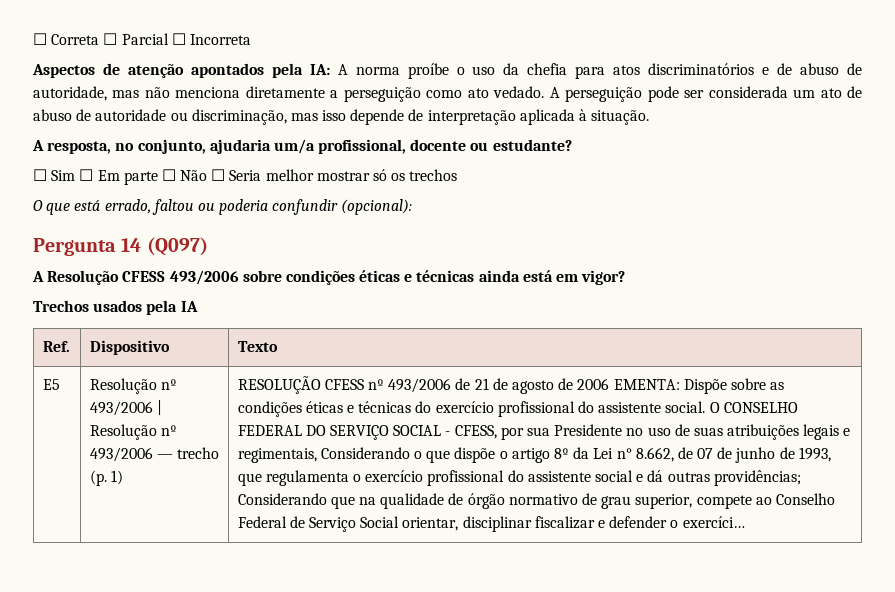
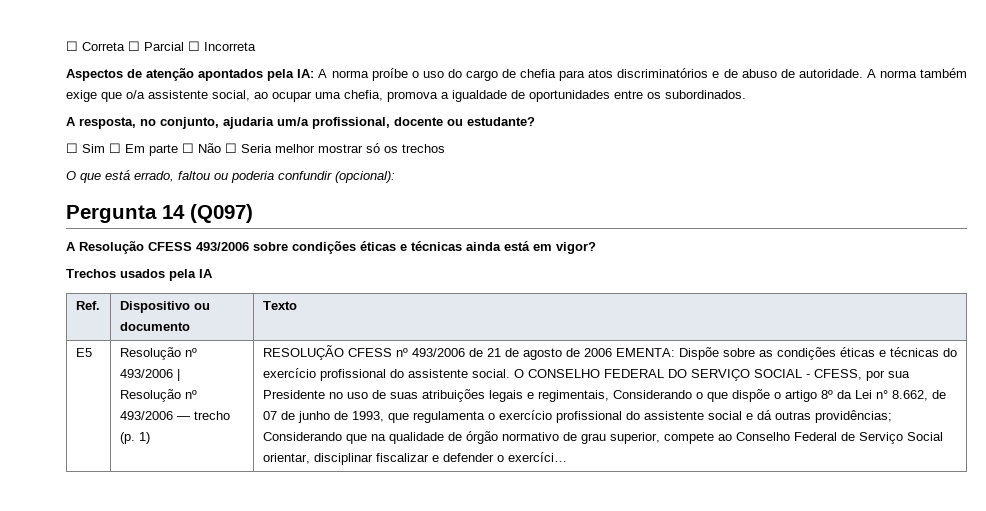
[503,63,520,75] da -> [447,69,517,81] do cargo de
[33,86,863,102] [33,109,650,125] autoridade, mas não menciona diretamente a perseguição como ato vedado. A perseguição pode ser considerada um ato de abuso de autoridade ou discriminação, mas isso depende de interpretação aplicada à situação. -> [798,68,968,78] [66,90,746,102] autoridade. A norma também exige que o/a assistente social, ao ocupar uma chefia, promova a igualdade de oportunidades entre os subordinados.
(170, 347) none -> [193,303,210,310] [119,322,190,331] ou documento

